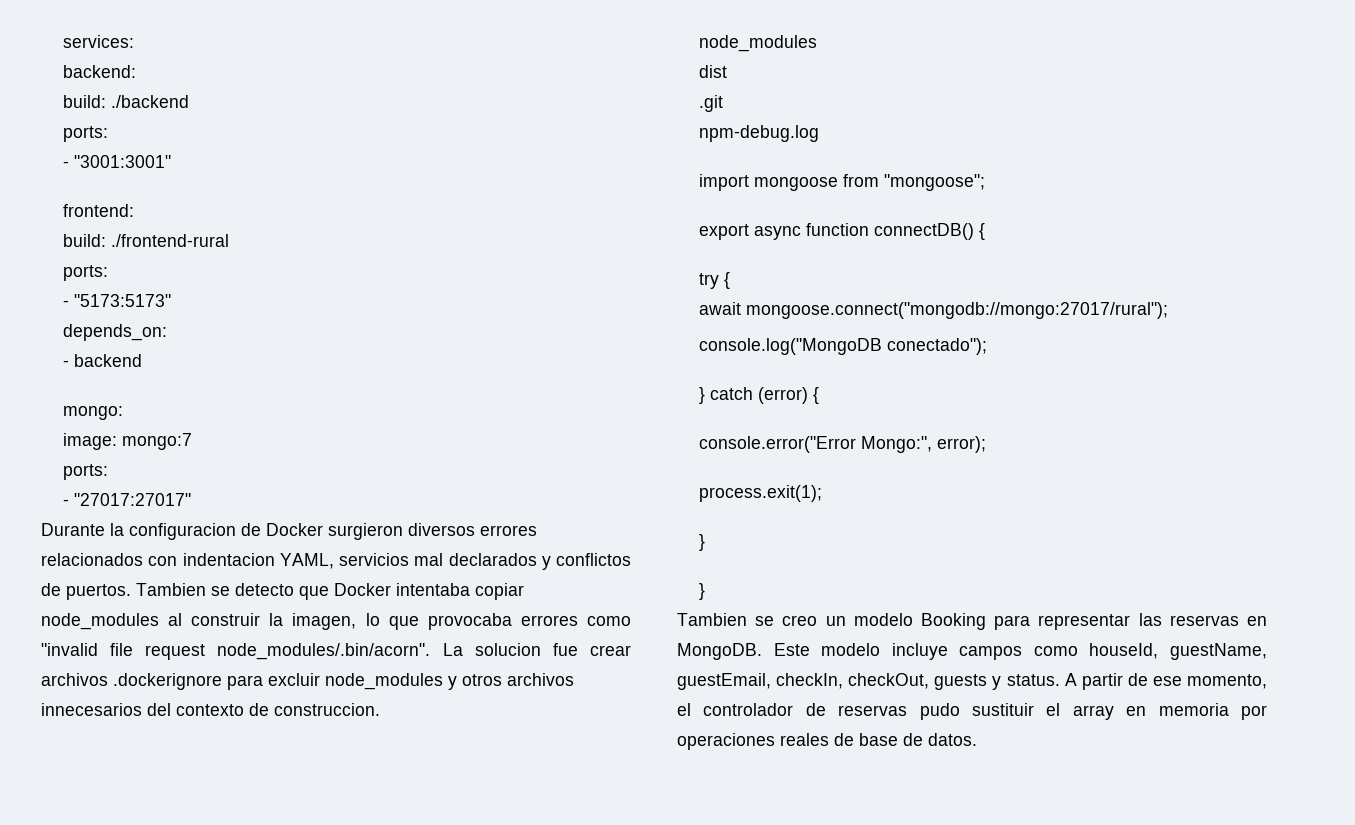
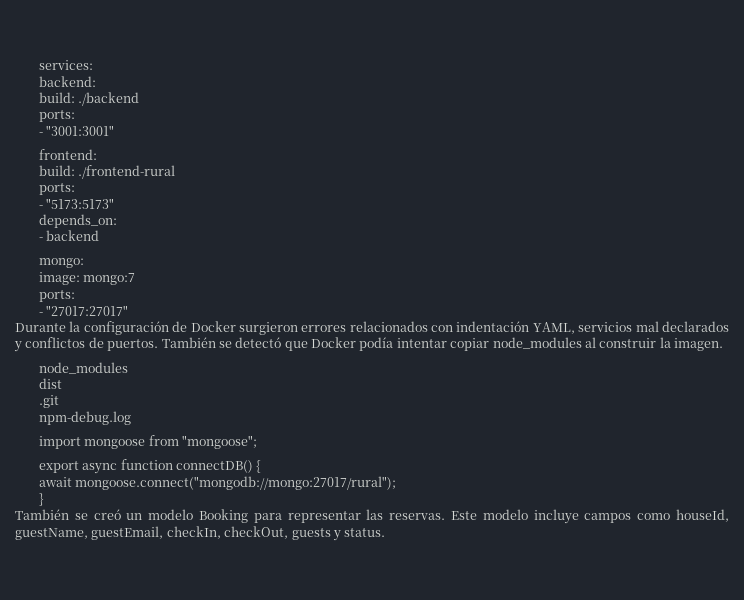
[129,523,236,540] configuracion -> [83,321,169,335] configuración
[408,523,475,536] diversos -> (298, 328) none
[182,553,275,566] indentacion -> [456,321,530,332] indentación
[136,583,470,600] Tambien se detecto que Docker intentaba -> [161,337,447,351] También se detectó que Docker podía intentar
[292,613,631,630] [41,643,631,660] [41,673,574,690] [41,703,380,716] imagen, lo que provocaba errores como "invalid file request node_modules/.bin/acorn". La solucion fue crear archivos .dockerignore para excluir node_modules y otros archivos innecesarios del contexto de construccion. -> [674,338,723,351] imagen.
[698,272,730,289] // try { -> (262, 466) none
[698,338,987,355] [698,387,819,404] [698,436,986,453] [698,485,822,502] [698,534,705,551] [698,583,705,600] [677,613,818,626] console.log("MongoDB conectado"); // } catch (error) { // console.error("Error Mongo:", error); // process.exit(1); // } // } // Tambien se creo -> [38,493,44,506] [15,509,121,520] } // También se creó
[1169,615,1267,626] [677,643,762,660] reservas en MongoDB. -> [389,513,446,520] reservas.
[1064,673,1268,690] [677,703,1267,720] [677,733,977,750] A partir de ese momento, el controlador de reservas pudo sustituir el array en memoria por operaciones reales de base de datos. -> (386, 532) none

